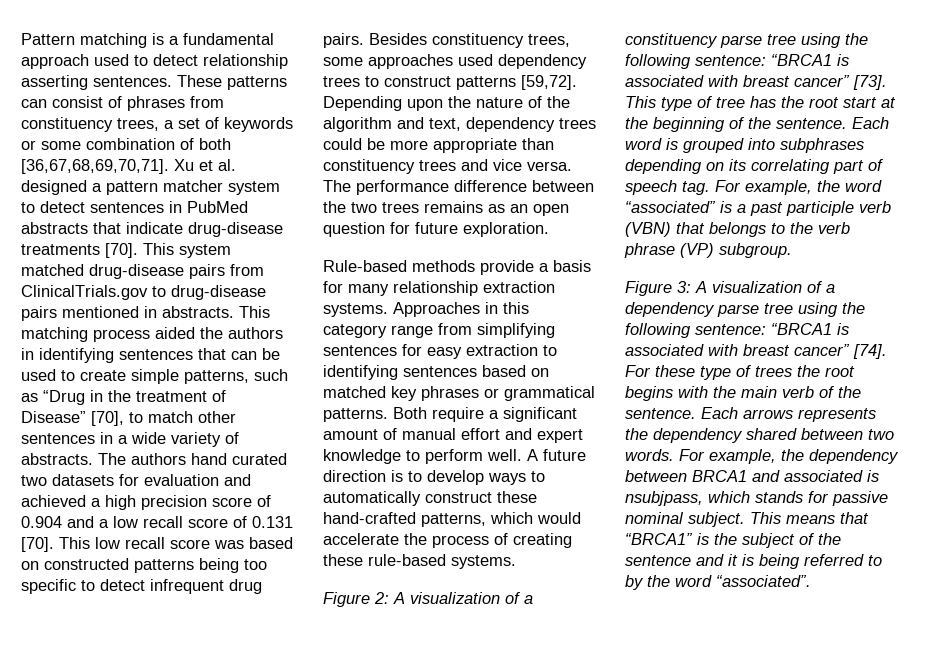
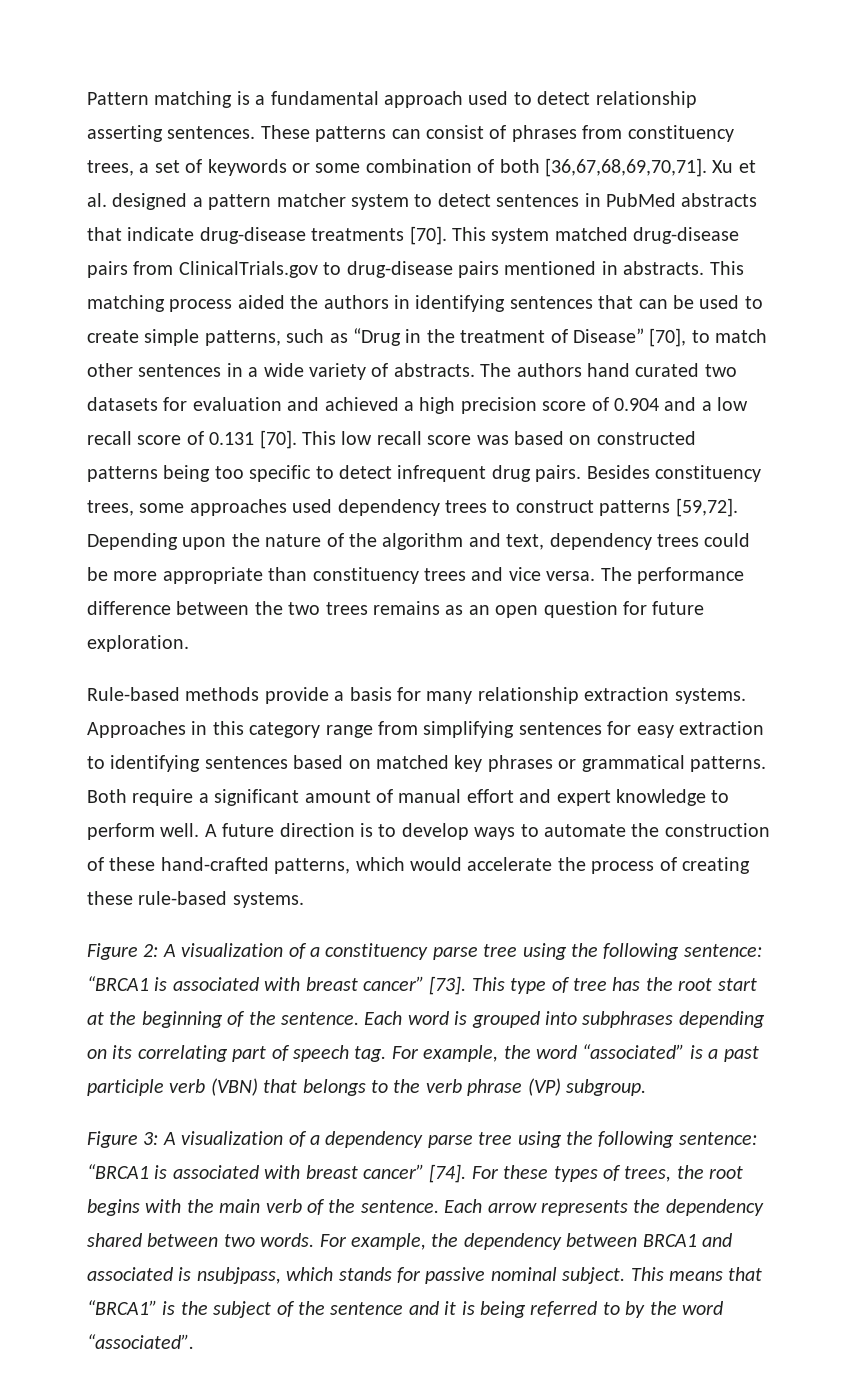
[323,491,492,506] automatically construct -> [543,823,770,837] [87,857,104,871] automate the construction of
[700,365,792,380] type of trees -> [553,1165,672,1182] types of trees,
[743,409,793,419] arrows -> [487,1203,537,1213] arrow

